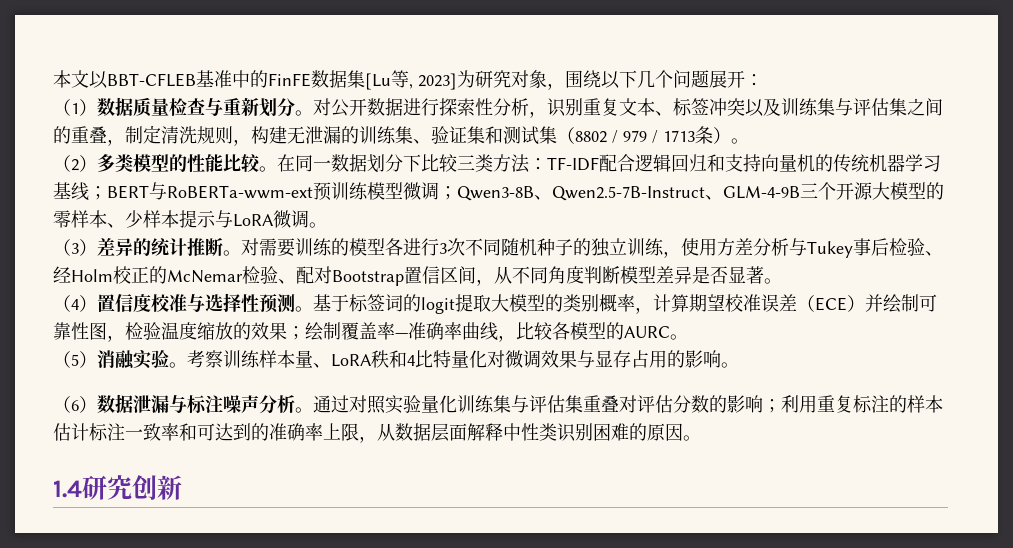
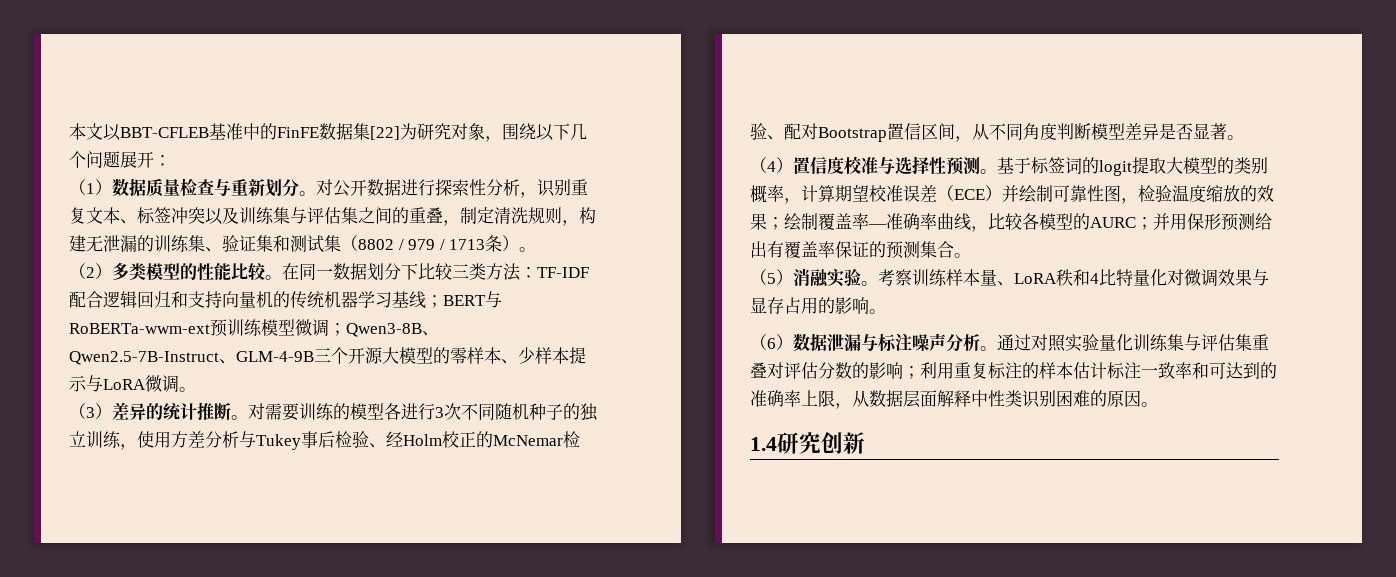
[365,70,457,90] [Lu等, 2023] -> [370,126,400,140] [22]
(670, 332) none -> [1136,213,1272,231] [750,241,954,259] ；并用保形预测给出有覆盖率保证的预测集合

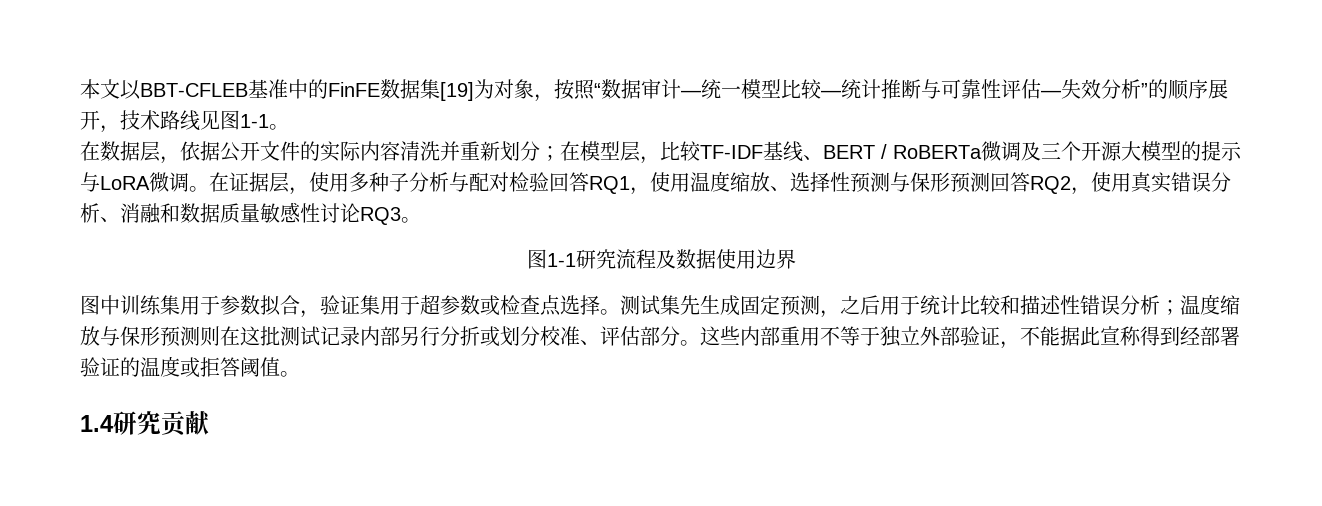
[370,123,587,142] [69,151,171,168] [69,178,588,198] [69,207,596,226] [69,235,537,253] [69,262,589,281] [69,291,502,309] [69,319,439,337] [69,351,314,365] [22]为研究对象，围绕以下几个问题展开： // （1）数据质量检查与重新划分。对公开数据进行探索性分析，识别重复文本、标签冲突以及训练集与评估集之间的重叠，制定清洗规则，构建无泄漏的训练集、验证集和测试集（8802 / 979 / 1713条）。 // （2）多类模型的性能比较。在同一数据划分下比较三类方法：TF-IDF配合逻辑回归和支持向量机的传统机器学习基线；BERT与RoBERTa-wwm-ext预训练模型微调；Qwen3-8B、Qwen2.5-7B-Instruct、GLM-4-9B -> [440,79,1228,102] [80,110,289,133] [80,141,1041,164] [19]为对象，按照“数据审计—统一模型比较—统计推断与可靠性评估—失效分析”的顺序展开，技术路线见图1-1。 // 在数据层，依据公开文件的实际内容清洗并重新划分；在模型层，比较TF-IDF基线、BERT / RoBERTa微调及
[450,347,569,364] 零样本、少样本 -> (1201, 151) none
[69,402,598,421] [69,431,580,450] [750,123,1244,142] [750,156,1268,176] [750,184,1274,204] [750,213,1272,232] [750,241,971,259] [750,268,1269,288] [750,297,886,314] [750,333,1269,352] [750,362,1277,379] [750,390,1141,409] // （3）差异的统计推断。对需要训练的模型各进行3次不同随机种子的独立训练，使用方差分析与Tukey事后检验、经Holm校正的McNemar检验、配对Bootstrap置信区间，从不同角度判断模型差异是否显著。 // （4）置信度校准与选择性预测。基于标签词的logit提取大模型的类别概率，计算期望校准误差（ECE）并绘制可靠性图，检验温度缩放的效果；绘制覆盖率—准确率曲线，比较各模型的AURC；并用保形预测给出有覆盖率保证的预测集合。 // （5）消融实验。考察训练样本量、LoRA秩和4比特量化对微调效果与显存占用的影响。 // （6）数据泄漏与标注噪声分析。通过对照实验量化训练集与评估集重叠对评估分数的影响；利用重复标注的样本估计标注一致率和可达到的准确率上限，从数据层面解释中性类识别困难的原因 -> [209,171,1231,195] [80,202,421,225] [526,249,796,269] [80,294,1240,318] [80,326,1240,349] [80,356,280,378] 在证据层，使用多种子分析与配对检验回答RQ1，使用温度缩放、选择性预测与保形预测回答RQ2，使用真实错误分析、消融和数据质量敏感性讨论RQ3。 // 图1-1研究流程及数据使用边界 // 图中训练集用于参数拟合，验证集用于超参数或检查点选择。测试集先生成固定预测，之后用于统计比较和描述性错误分析；温度缩放与保形预测则在这批测试记录内部另行分折或划分校准、评估部分。这些内部重用不等于独立外部验证，不能据此宣称得到经部署验证的温度或拒答阈值
[821,432,865,454] 创新 -> [161,411,210,437] 贡献

